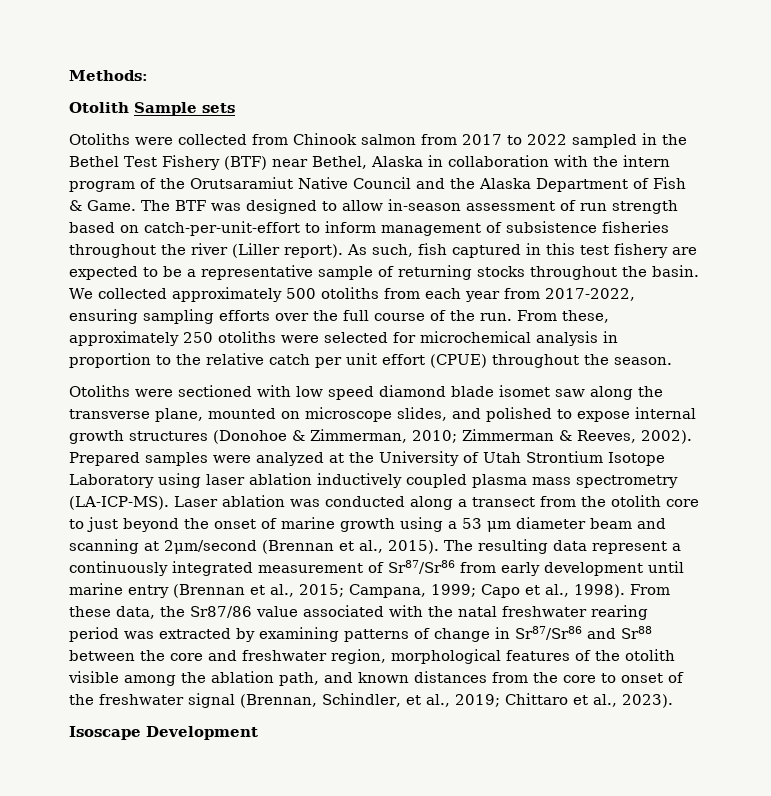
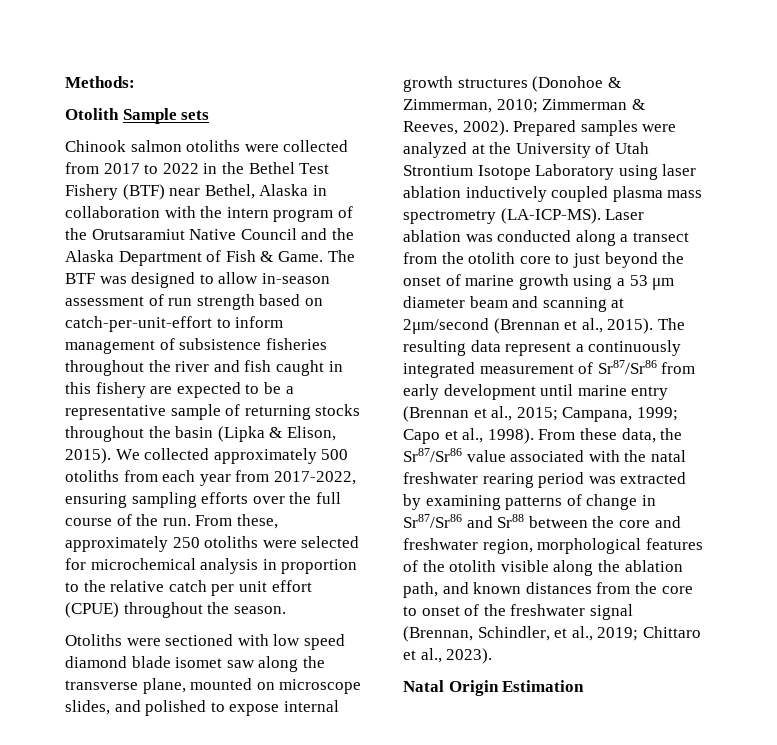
[69,133,416,145] Otoliths were collected from Chinook salmon -> [65,140,349,152] Chinook salmon otoliths were collected
[572,134,637,148] sampled -> (199, 168) none
[232,243,521,258] (Liller report). As such, fish captured -> [213,360,324,376] and fish caught
[580,245,609,255] test -> (91, 388) none
[652,265,699,277] basin. -> [175,426,336,442] [65,448,111,464] basin (Lipka & Elison, 2015).
[190,606,252,618] Sr87/86 -> [403,448,462,462] Sr87/Sr86
[124,675,176,686] among -> [553,560,594,576] along
[69,726,258,740] Isoscape Development -> [403,680,585,696] Natal Origin Estimation

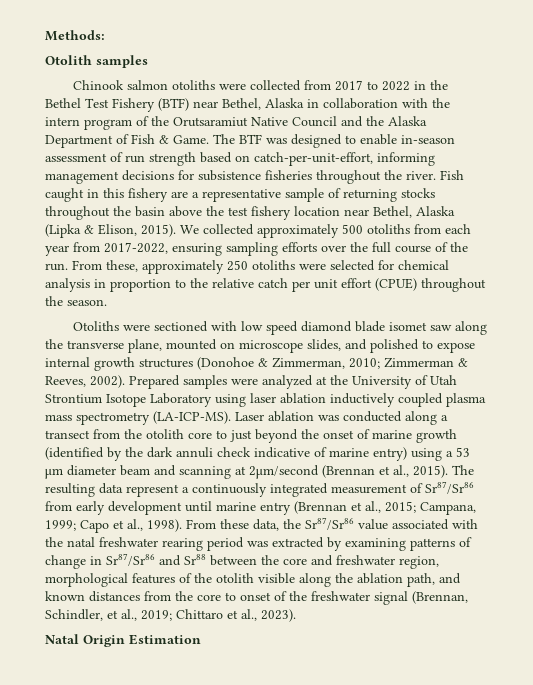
[122,108,210,124] Sample sets -> [96,55,148,68] samples
[218,272,259,284] allow -> [360,134,397,145] enable
[65,316,284,332] [65,338,175,354] catch-per-unit-effort to inform management of -> [254,152,435,166] [45,170,194,184] catch-per-unit-effort, informing management decisions for
[175,360,272,372] river and fish -> [406,170,464,180] river. Fish
[176,382,281,398] expected to be -> (188, 194) none
(214, 432) none -> [169,206,455,220] above the test fishery location near Bethel, Alaska
[90,558,196,570] microchemical -> [398,260,449,270] chemical
(569, 282) none -> [45,447,407,461] (identified by the dark annuli check indicative of marine entry)

